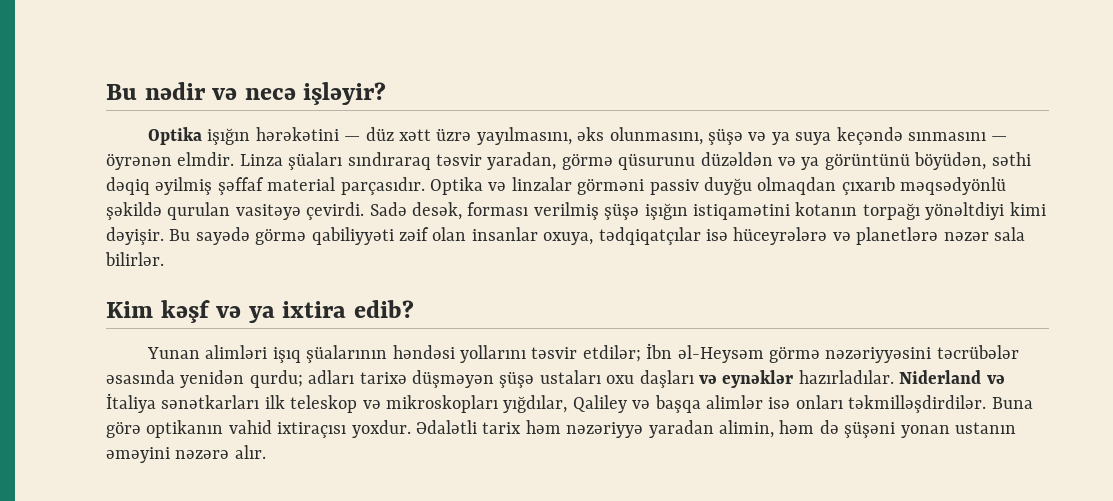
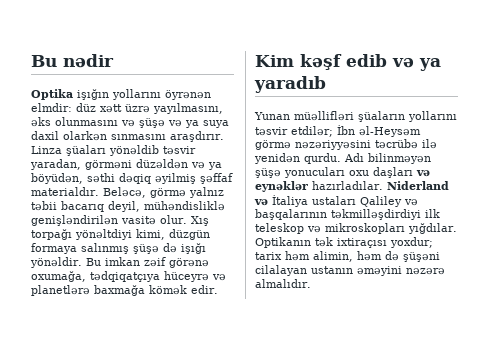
[212,82,387,105] və necə işləyir? -> (114, 61) none
[255,127,361,141] hərəkətini — -> [112,89,211,100] [31,103,72,112] yollarını öyrənən elmdir:
[609,127,703,145] olunmasını, -> [55,117,135,127] olunmasını və
[836,127,1008,145] [106,152,235,170] keçəndə sınmasını — öyrənən elmdir. -> [31,131,224,142] daxil olarkən sınmasını araşdırır.
[347,152,431,170] sındıraraq -> [109,145,159,156] yönəldib
[561,153,696,170] görmə qüsurunu -> [85,160,132,170] görməni
[824,153,910,170] görüntünü -> (222, 166) none
[267,177,1007,195] [106,202,1046,220] [106,227,1025,245] [105,252,164,266] material parçasıdır. Optika və linzalar görməni passiv duyğu olmaqdan çıxarıb məqsədyönlü şəkildə qurulan vasitəyə çevirdi. Sadə desək, forması verilmiş şüşə işığın istiqamətini kotanın torpağı yönəltdiyi kimi dəyişir. Bu sayədə görmə qabiliyyəti zəif olan insanlar oxuya, tədqiqatçılar isə hüceyrələrə və planetlərə nəzər sala bilirlər. -> [31,187,224,198] [31,201,225,212] [31,215,209,226] [31,229,210,240] [31,243,206,254] [30,257,209,268] [31,271,226,282] [31,285,218,296] materialdır. Beləcə, görmə yalnız təbii bacarıq deyil, mühəndisliklə genişləndirilən vasitə olur. Xış torpağı yönəltdiyi kimi, düzgün formaya salınmış şüşə də işığı yönəldir. Bu imkan zəif görənə oxumağa, tədqiqatçıya hüceyrə və planetlərə baxmağa kömək edir.
[216,300,414,323] və ya ixtira edib? -> [346,54,441,71] [254,76,326,93] edib və ya yaradıb
[205,345,455,363] alimləri işıq şüalarının həndəsi -> [294,111,405,122] müəllifləri şüaların
[936,345,1019,359] [106,370,601,388] təcrübələr əsasında yenidən qurdu; adları tarixə düşməyən şüşə ustaları -> [375,139,437,149] [254,153,431,164] [255,167,345,178] təcrübə ilə yenidən qurdu. Adı bilinməyən şüşə yonucuları
[161,395,1033,413] [106,420,714,438] sənətkarları ilk teleskop və mikroskopları yığdılar, Qaliley və başqa alimlər isə onları təkmilləşdirdilər. Buna görə optikanın vahid ixtiraçısı yoxdur. Ədalətli tarix həm nəzəriyyə yaradan -> [312,196,418,207] [255,209,440,220] [255,223,457,234] [255,237,433,248] [255,251,310,261] ustaları Qaliley və başqalarının təkmilləşdirdiyi ilk teleskop və mikroskopları yığdılar. Optikanın tək ixtiraçısı yoxdur; tarix həm
[900,425,950,438] yonan -> [255,265,307,276] cilalayan
[234,445,266,459] alır. -> [255,279,311,288] almalıdır.

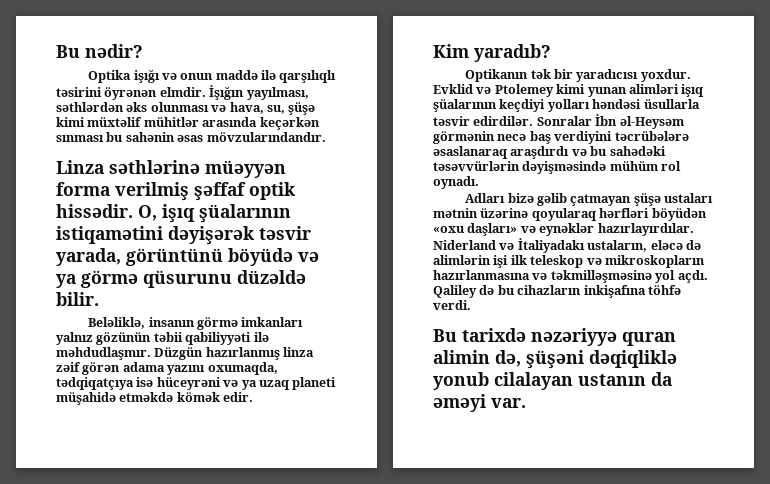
[31,54,114,68] Bu nədir -> [56,44,143,58] Bu nədir?
[77,89,211,100] [31,103,223,114] [31,117,229,128] [31,131,224,142] [31,145,196,156] [30,159,222,170] [31,173,233,184] [31,187,224,198] [31,201,225,212] [31,215,209,226] [31,229,210,240] [31,243,206,254] [30,257,209,268] [31,271,226,282] [31,285,218,296] [255,54,441,71] [254,76,326,93] [254,111,457,122] [255,125,421,137] [255,139,437,150] [254,153,431,164] [255,167,413,178] işığın yollarını öyrənən elmdir: düz xətt üzrə yayılmasını, əks olunmasını və şüşə və ya suya daxil olarkən sınmasını araşdırır. Linza şüaları yönəldib təsvir yaradan, görməni düzəldən və ya böyüdən, səthi dəqiq əyilmiş şəffaf materialdır. Beləcə, görmə yalnız təbii bacarıq deyil, mühəndisliklə genişləndirilən vasitə olur. Xış torpağı yönəltdiyi kimi, düzgün formaya salınmış şüşə də işığı yönəldir. Bu imkan zəif görənə oxumağa, tədqiqatçıya hüceyrə və planetlərə baxmağa kömək edir. // Kim kəşf edib və ya yaradıb // Yunan müəllifləri şüaların yollarını təsvir etdilər; İbn əl-Heysəm görmə nəzəriyyəsini təcrübə ilə yenidən qurdu. Adı bilinməyən şüşə yonucuları oxu daşları -> [133,69,337,83] [56,85,309,100] [56,102,316,115] [56,117,320,130] [56,132,326,142] [56,160,286,178] [56,182,296,201] [56,204,291,223] [56,226,311,245] [56,248,319,266] [56,270,306,288] [56,292,99,306] [88,317,304,330] [56,332,269,345] [56,347,315,360] [56,362,278,375] [56,377,337,390] [56,392,254,405] [433,44,551,62] [465,69,691,82] [433,84,705,97] [433,99,700,112] [433,114,684,129] [433,131,689,144] [433,146,666,159] [433,161,682,174] [433,176,479,189] [465,193,714,206] [433,208,707,221] [433,223,518,236] işığı və onun maddə ilə qarşılıqlı təsirini öyrənən elmdir. İşığın yayılması, səthlərdən əks olunması və hava, su, şüşə kimi müxtəlif mühitlər arasında keçərkən sınması bu sahənin əsas mövzularındandır. // Linza səthlərinə müəyyən forma verilmiş şəffaf optik hissədir. O, işıq şüalarının istiqamətini dəyişərək təsvir yarada, görüntünü böyüdə və ya görmə qüsurunu düzəldə bilir. // Beləliklə, insanın görmə imkanları yalnız gözünün təbii qabiliyyəti ilə məhdudlaşmır. Düzgün hazırlanmış linza zəif görən adama yazını oxumaqda, tədqiqatçıya isə hüceyrəni və ya uzaq planeti müşahidə etməkdə kömək edir. // Kim yaradıb? // Optikanın tək bir yaradıcısı yoxdur. Evklid və Ptolemey kimi yunan alimləri işıq şüalarının keçdiyi yolları həndəsi üsullarla təsvir edirdilər. Sonralar İbn əl-Heysəm görmənin necə baş verdiyini təcrübələrə əsaslanaraq araşdırdı və bu sahədəki təsəvvürlərin dəyişməsində mühüm rol oynadı. // Adları bizə gəlib çatmayan şüşə ustaları mətnin üzərinə qoyularaq hərfləri böyüdən «oxu daşları»
[312,181,383,190] hazırladılar. -> [597,223,694,236] hazırlayırdılar.
[272,195,418,207] [255,209,440,220] [255,223,457,234] [255,237,433,248] [255,251,440,262] [255,265,445,276] [255,279,311,288] İtaliya ustaları Qaliley və başqalarının təkmilləşdirdiyi ilk teleskop və mikroskopları yığdılar. Optikanın tək ixtiraçısı yoxdur; tarix həm alimin, həm də şüşəni cilalayan ustanın əməyini nəzərə almalıdır. -> [517,238,701,253] [433,255,705,268] [433,270,708,283] [433,285,681,298] [433,300,471,310] [433,328,676,346] [433,350,677,369] [433,372,672,390] [433,394,526,412] İtaliyadakı ustaların, eləcə də alimlərin işi ilk teleskop və mikroskopların hazırlanmasına və təkmilləşməsinə yol açdı. Qaliley də bu cihazların inkişafına töhfə verdi. // Bu tarixdə nəzəriyyə quran alimin də, şüşəni dəqiqliklə yonub cilalayan ustanın da əməyi var.

